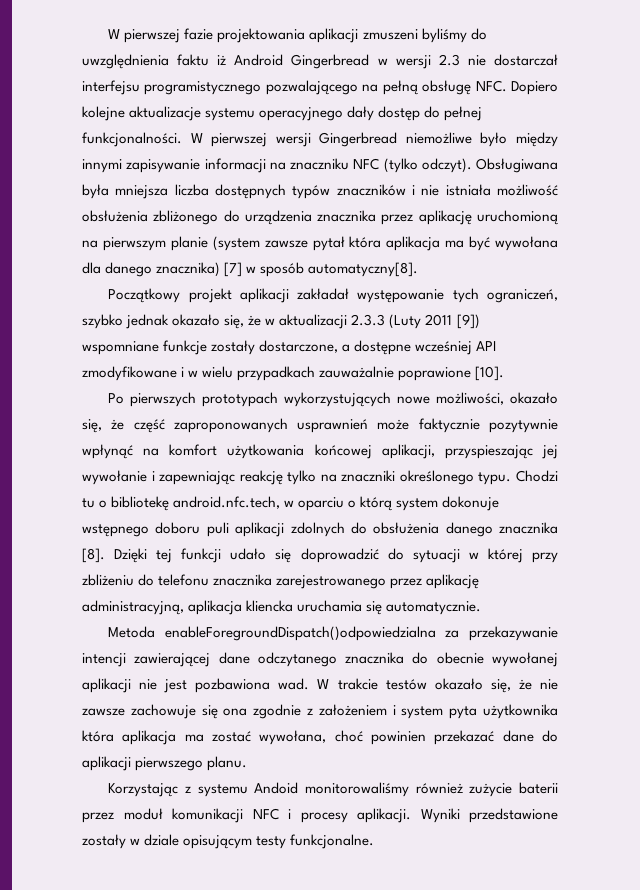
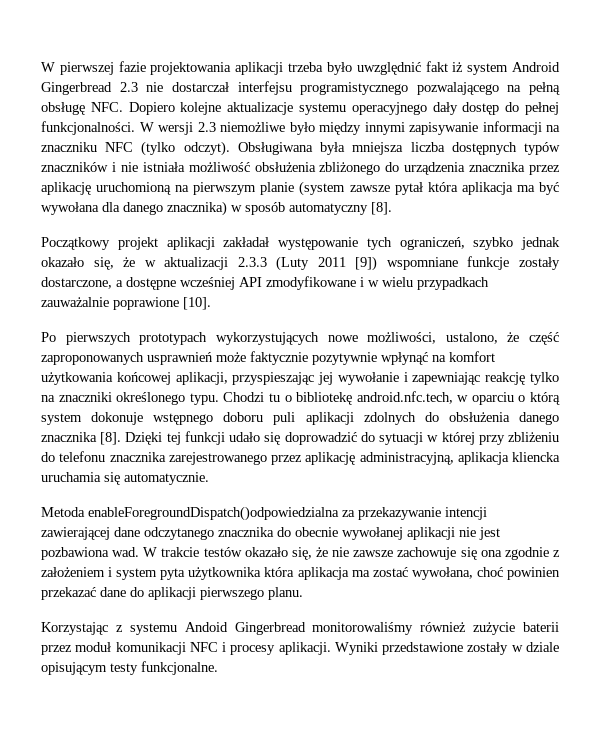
[362,28,487,43] [82,54,431,69] zmuszeni byliśmy do uwzględnienia faktu iż Android Gingerbread w wersji -> [288,61,560,75] [41,82,112,95] trzeba było uwzględnić fakt iż system Android Gingerbread
[211,132,398,147] pierwszej wersji Gingerbread -> [158,122,216,135] wersji 2.3
[224,262,243,277] [7] -> (227, 208) none
[308,262,419,277] automatyczny[8]. -> [289,202,392,215] automatyczny [8].
[510,392,558,404] [82,419,102,433] okazało się, -> [445,332,498,344] ustalono,
(299, 788) none -> [234,622,306,635] Gingerbread

